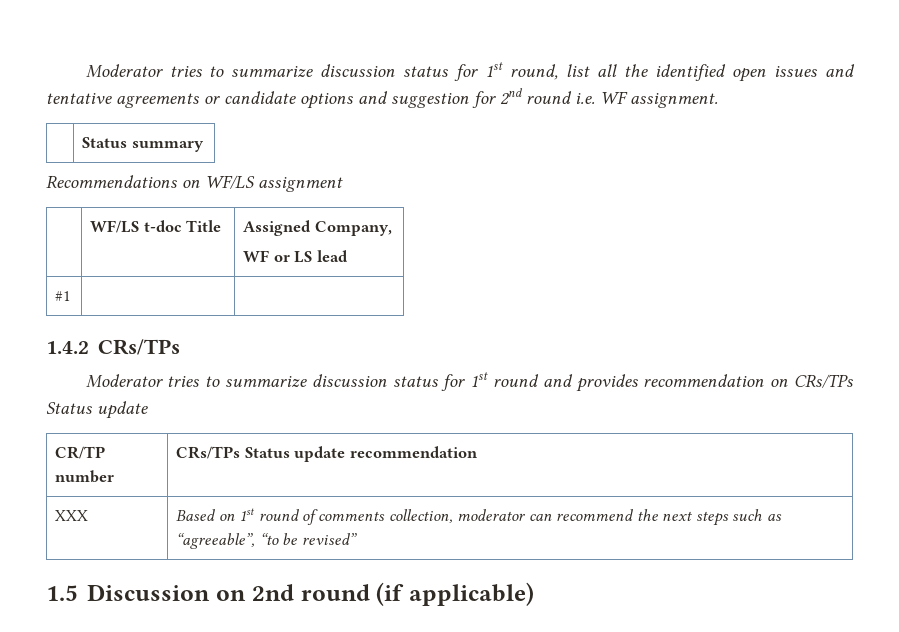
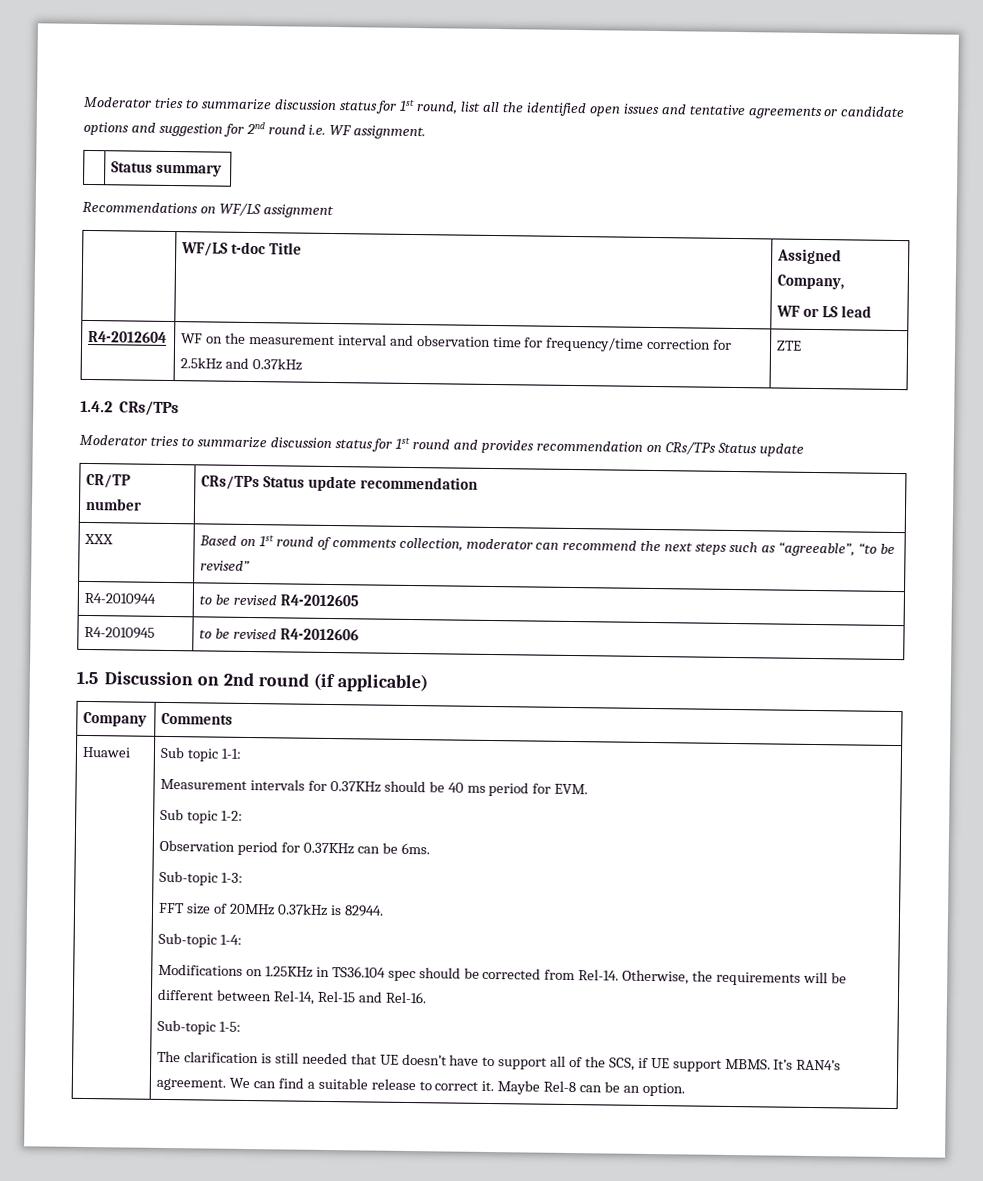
[55,291,72,301] #1 | | -> [88,330,168,343] [181,332,733,352] [180,357,302,371] [776,340,803,351] R4-2012604 | WF on the measurement interval and observation time for frequency/time correction for 2.5kHz and 0.37kHz | ZTE
(357, 539) none -> [84,592,157,605] [199,594,359,607] [84,626,156,639] [199,628,359,641] // R4-2010944 | to be revised R4-2012605 // R4-2010945 | to be revised R4-2012606
(534, 594) none -> [83,711,148,727] [161,712,234,725] [82,746,132,758] [160,746,242,762] [160,778,589,797] [160,808,243,824] [159,839,430,856] [159,870,244,886] [158,902,384,917] [158,932,243,948] [158,963,847,986] [157,988,427,1005] [157,1019,242,1035] [157,1050,842,1072] [156,1077,685,1097] // Company | Comments // Huawei | Sub topic 1-1: // Measurement intervals for 0.37KHz should be 40 ms period for EVM. // Sub topic 1-2: // Observation period for 0.37KHz can be 6ms. // Sub-topic 1-3: // FFT size of 20MHz 0.37kHz is 82944. // Sub-topic 1-4: // Modifications on 1.25KHz in TS36.104 spec should be corrected from Rel-14. Otherwise, the requirements will be different between Rel-14, Rel-15 and Rel-16. // Sub-topic 1-5: // The clarification is still needed that UE doesn’t have to support all of the SCS, if UE support MBMS. It’s RAN4’s agreement. We can find a suitable release to correct it. Maybe Rel-8 can be an option.

